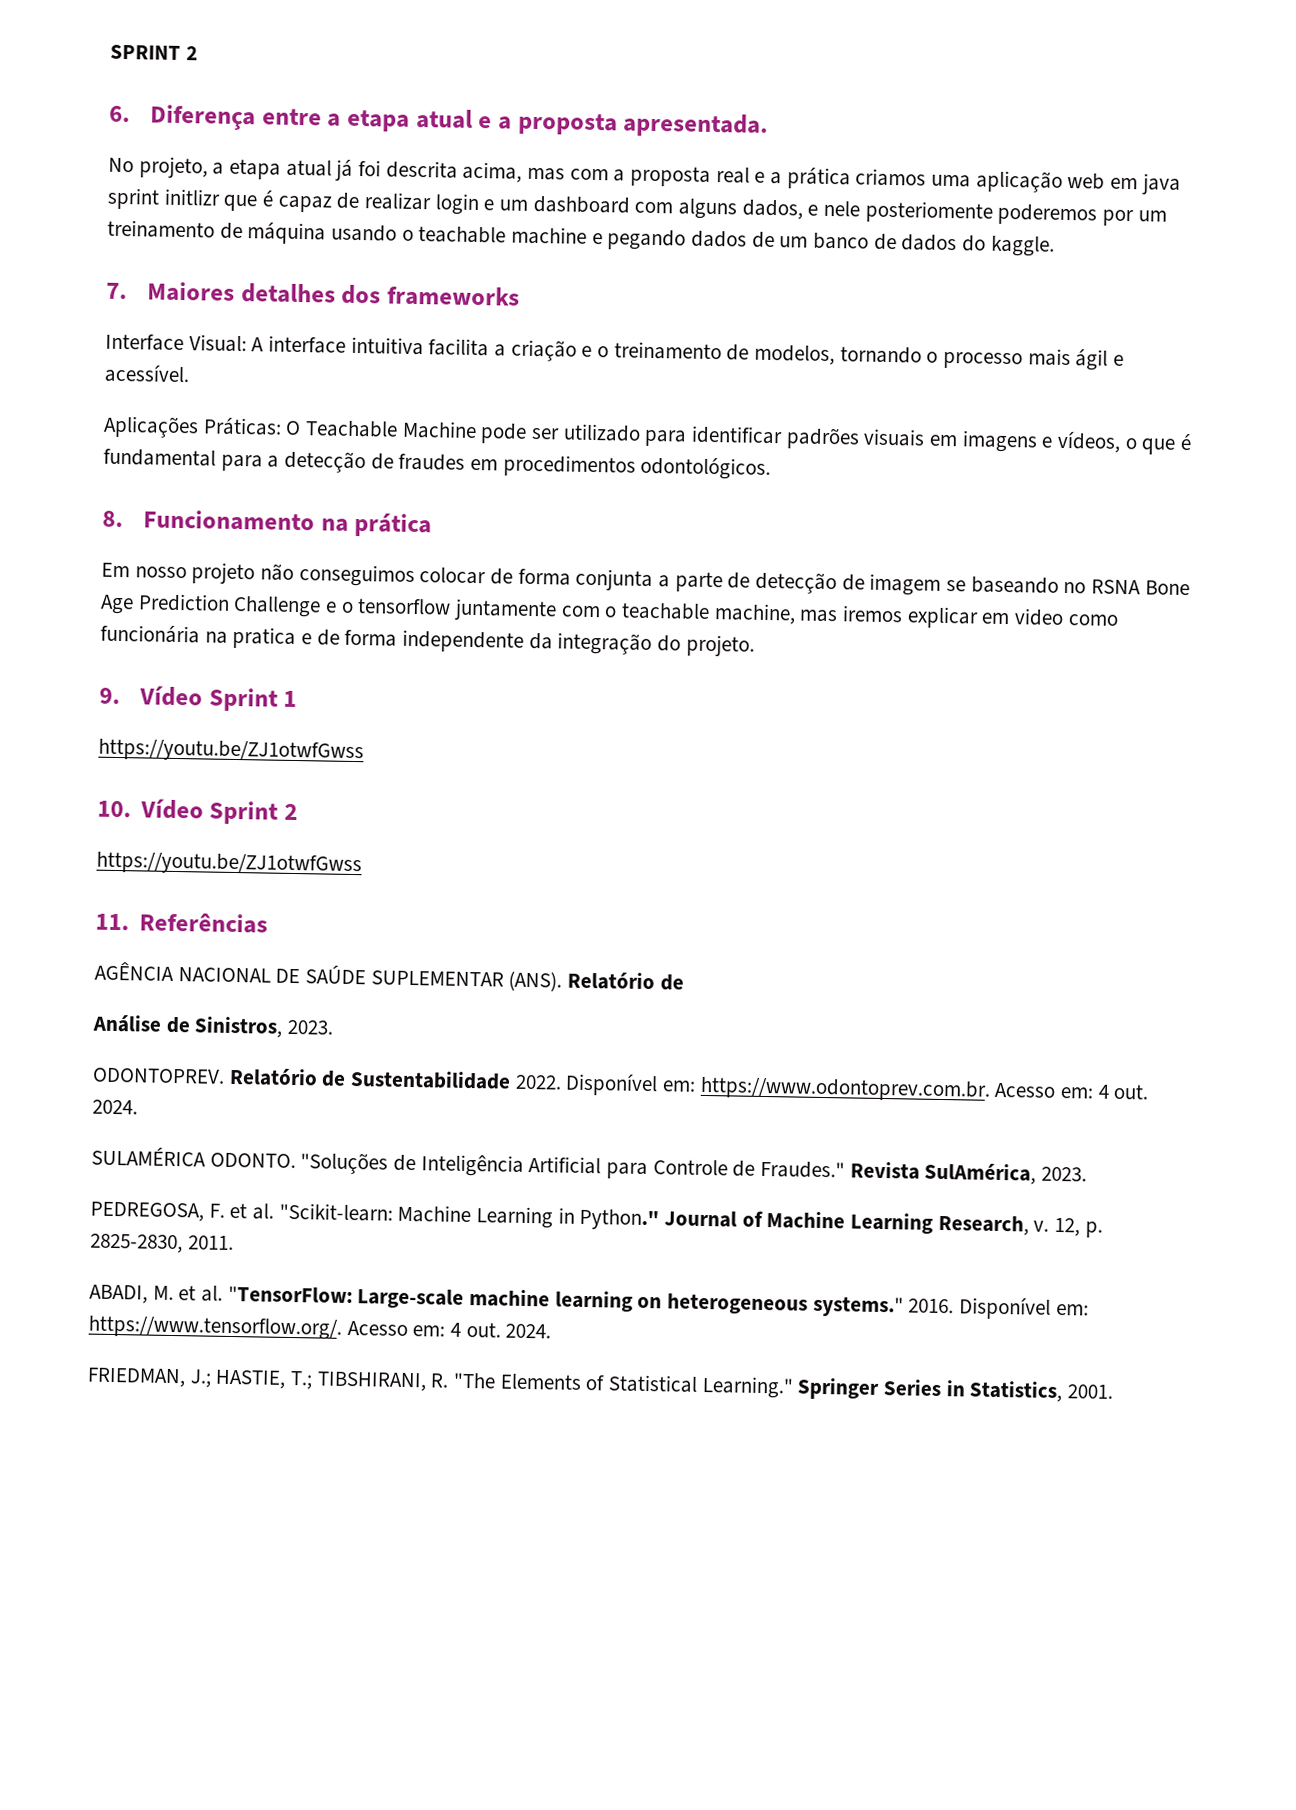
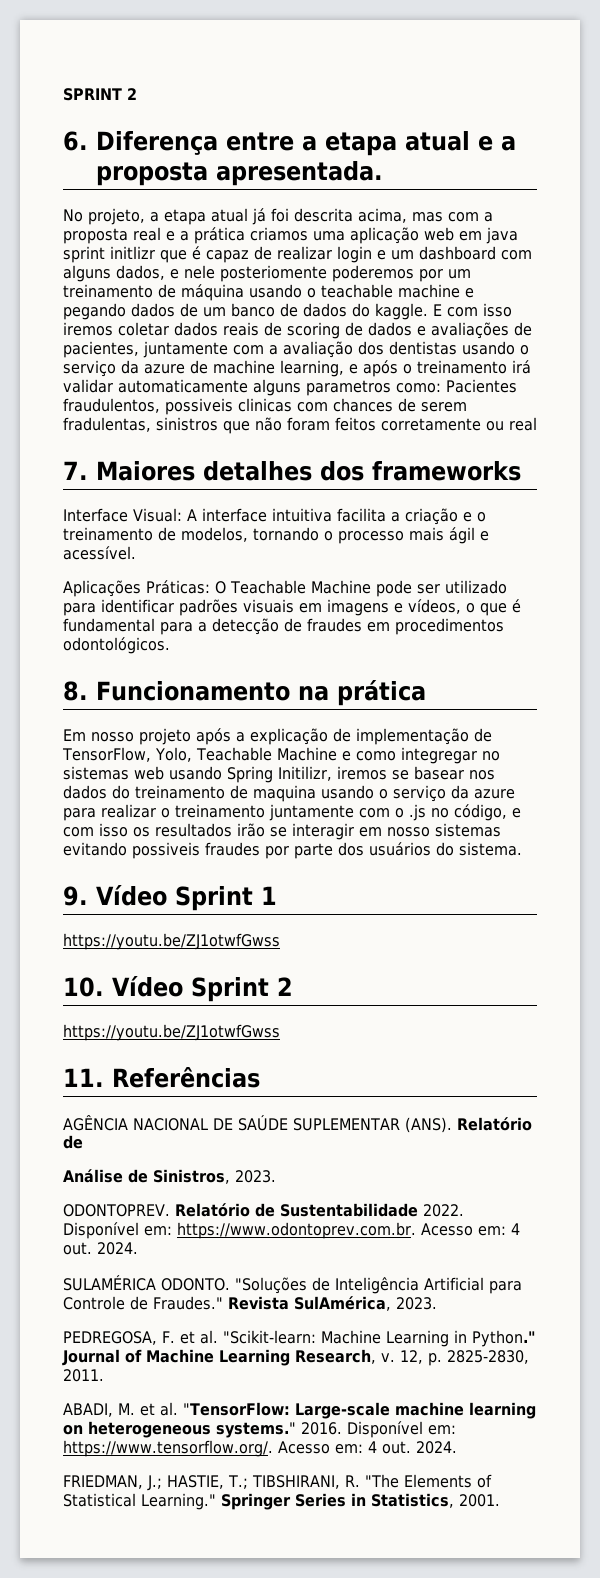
(1055, 246) none -> [433,303,512,317] [63,322,532,339] [63,341,529,358] [63,360,531,377] [63,379,517,396] [63,398,467,415] [63,417,537,434] E com isso iremos coletar dados reais de scoring de dados e avaliações de pacientes, juntamente com a avaliação dos dentistas usando o serviço da azure de machine learning, e após o treinamento irá validar automaticamente alguns parametros como: Pacientes fraudulentos, possiveis clinicas com chances de serem fradulentas, sinistros que não foram feitos corretamente ou real
[260,563,1190,596] [100,593,1118,629] [100,624,755,657] não conseguimos colocar de forma conjunta a parte de detecção de imagem se baseando no RSNA Bone Age Prediction Challenge e o tensorflow juntamente com o teachable machine, mas iremos explicar em video como funcionária na pratica e de forma independente da integração do projeto. -> [196,728,492,745] [62,747,500,764] [63,766,495,783] [63,785,515,802] [63,804,521,821] [63,823,501,840] [63,842,522,859] após a explicação de implementação de TensorFlow, Yolo, Teachable Machine e como integregar no sistemas web usando Spring Initilizr, iremos se basear nos dados do treinamento de maquina usando o serviço da azure para realizar o treinamento juntamente com o .js no código, e com isso os resultados irão se interagir em nosso sistemas evitando possiveis fraudes por parte dos usuários do sistema.

